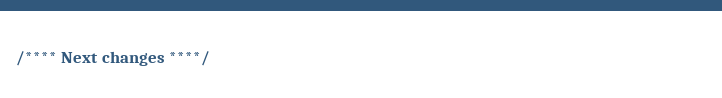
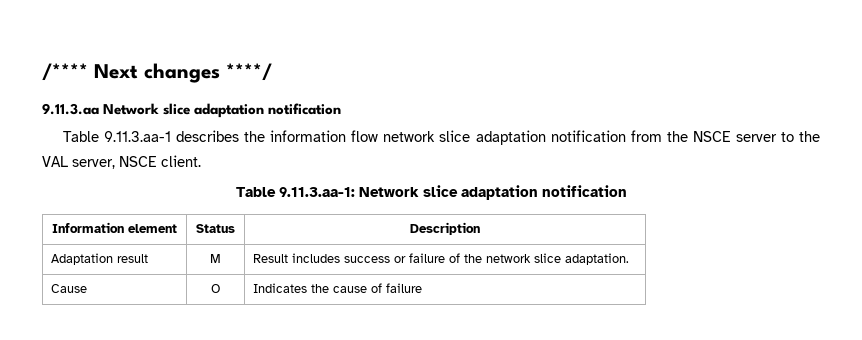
(211, 58) none -> [42,103,342,118] [62,130,820,145] [42,155,201,169] [235,185,627,200] [52,222,177,233] [196,224,235,233] [410,222,480,235] [51,253,149,265] [210,254,221,263] [253,253,630,265] [51,284,88,293] [211,284,220,293] [253,283,423,293] // 9.11.3.aa Network slice adaptation notification // Table 9.11.3.aa-1 describes the information flow network slice adaptation notification from the NSCE server to the VAL server, NSCE client. // Table 9.11.3.aa-1: Network slice adaptation notification // Information element | Status | Description // Adaptation result | M | Result includes success or failure of the network slice adaptation. // Cause | O | Indicates the cause of failure

